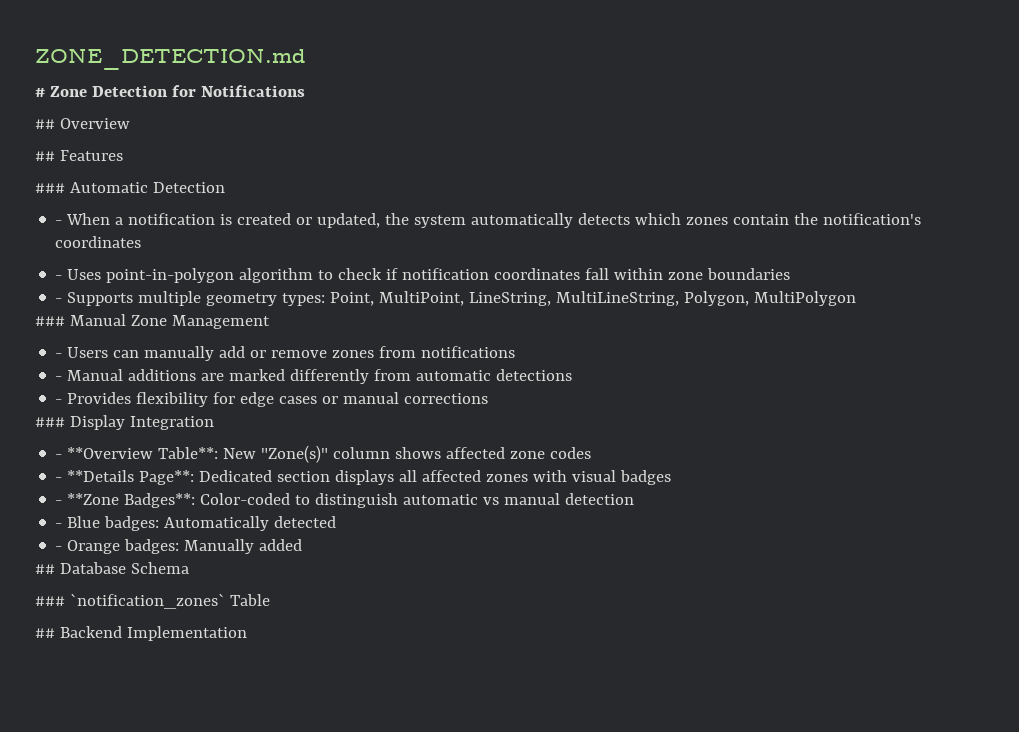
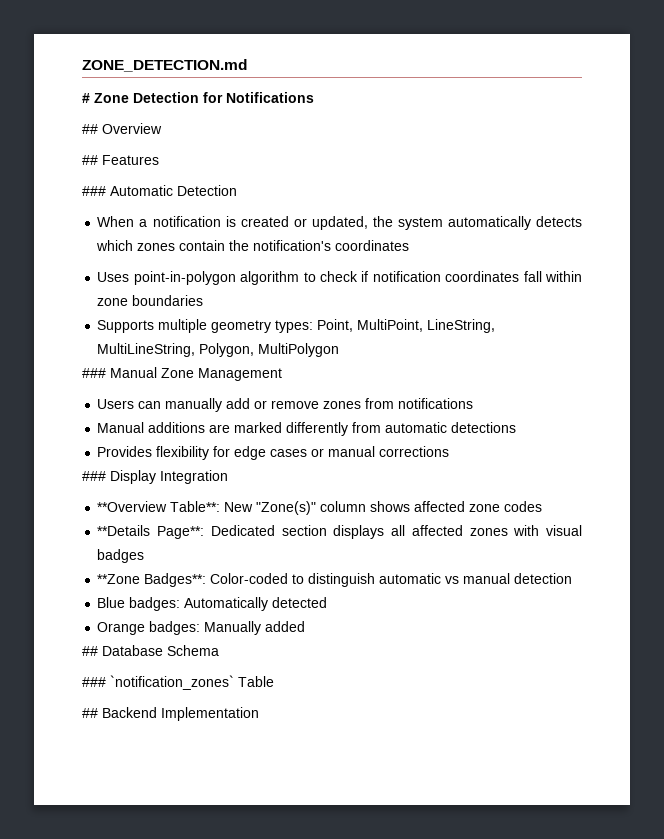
[55,220,63,225] - -> (237, 190) none
[55,275,63,280] - -> (410, 245) none
[55,298,63,303] - -> (204, 300) none
[55,353,63,358] - -> (282, 374) none
[55,376,63,381] - -> (474, 403) none
[55,399,63,404] - -> (517, 427) none
[55,454,63,459] - -> (228, 477) none
[55,477,63,482] - -> (543, 506) none
[55,500,63,505] - -> (145, 556) none
[55,523,63,528] - -> (573, 578) none
[55,546,63,551] - -> (328, 602) none

